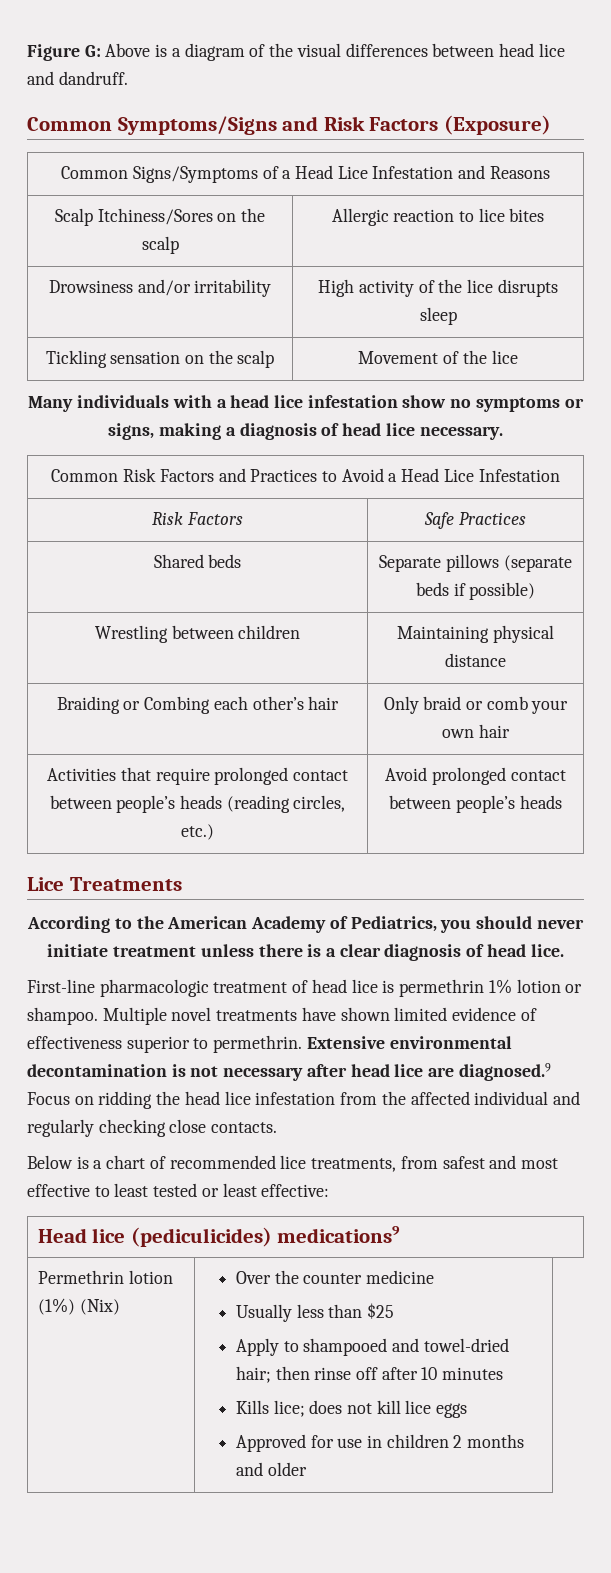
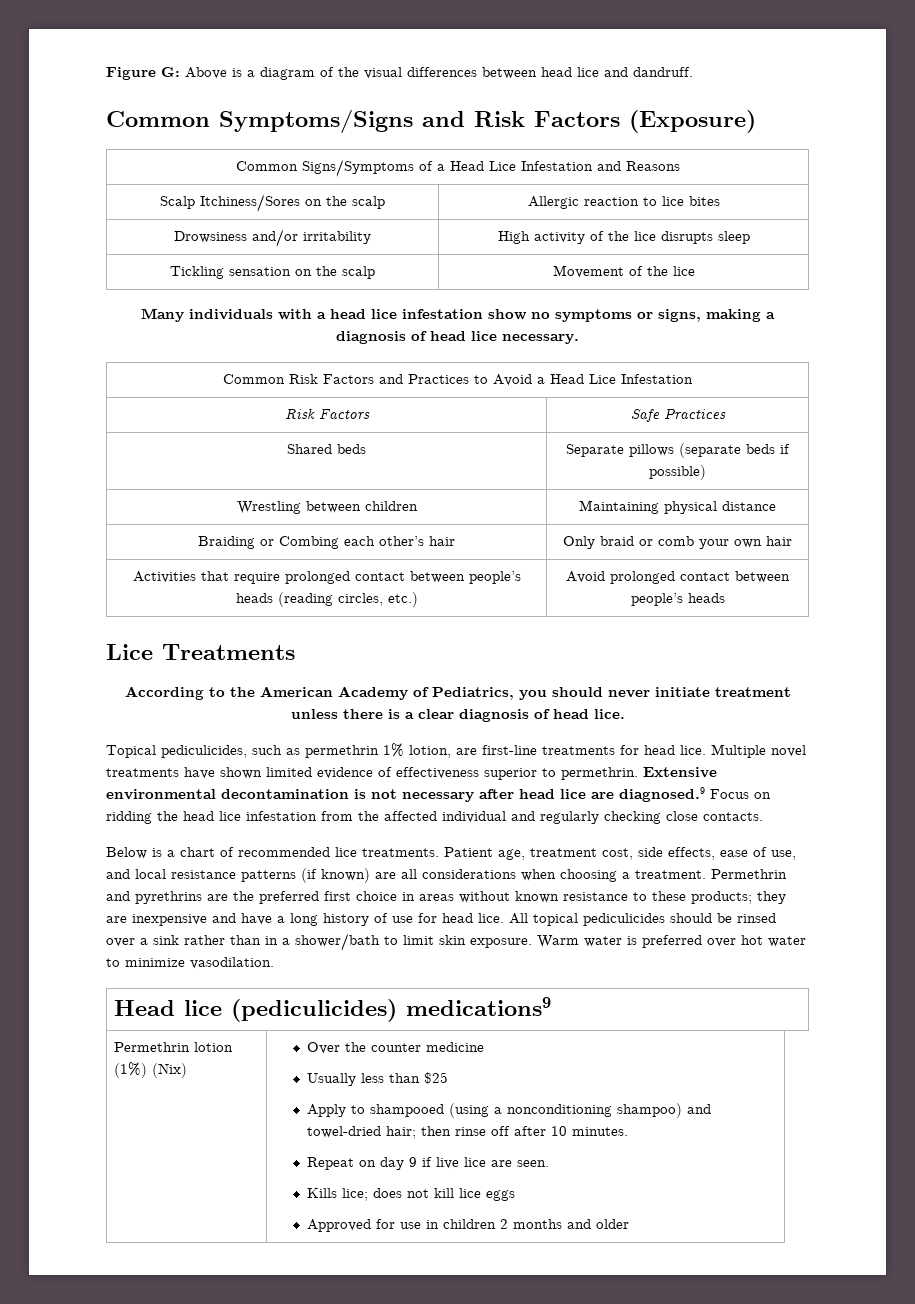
[27,979,583,997] [27,1007,98,1025] First-line pharmacologic treatment of head lice is permethrin 1% lotion or shampoo. -> [106,743,706,758] Topical pediculicides, such as permethrin 1% lotion, are first-line treatments for head lice.
[311,1155,558,1172] [27,1183,330,1197] treatments, from safest and most effective to least tested or least effective: -> [362,847,796,860] [106,868,787,883] [106,891,786,904] [106,913,776,926] [106,933,806,951] [106,957,274,969] treatments. Patient age, treatment cost, side effects, ease of use, and local resistance patterns (if known) are all considerations when choosing a treatment. Permethrin and pyrethrins are the preferred first choice in areas without known resistance to these products; they are inexpensive and have a long history of use for head lice. All topical pediculicides should be rinsed over a sink rather than in a shower/bath to limit skin exposure. Warm water is preferred over hot water to minimize vasodilation.
(388, 1347) none -> [448,1103,682,1118] (using a nonconditioning shampoo)
[442,1367,504,1380] minutes -> [571,1127,628,1136] [306,1157,549,1170] minutes. // Repeat on day 9 if live lice are seen.

